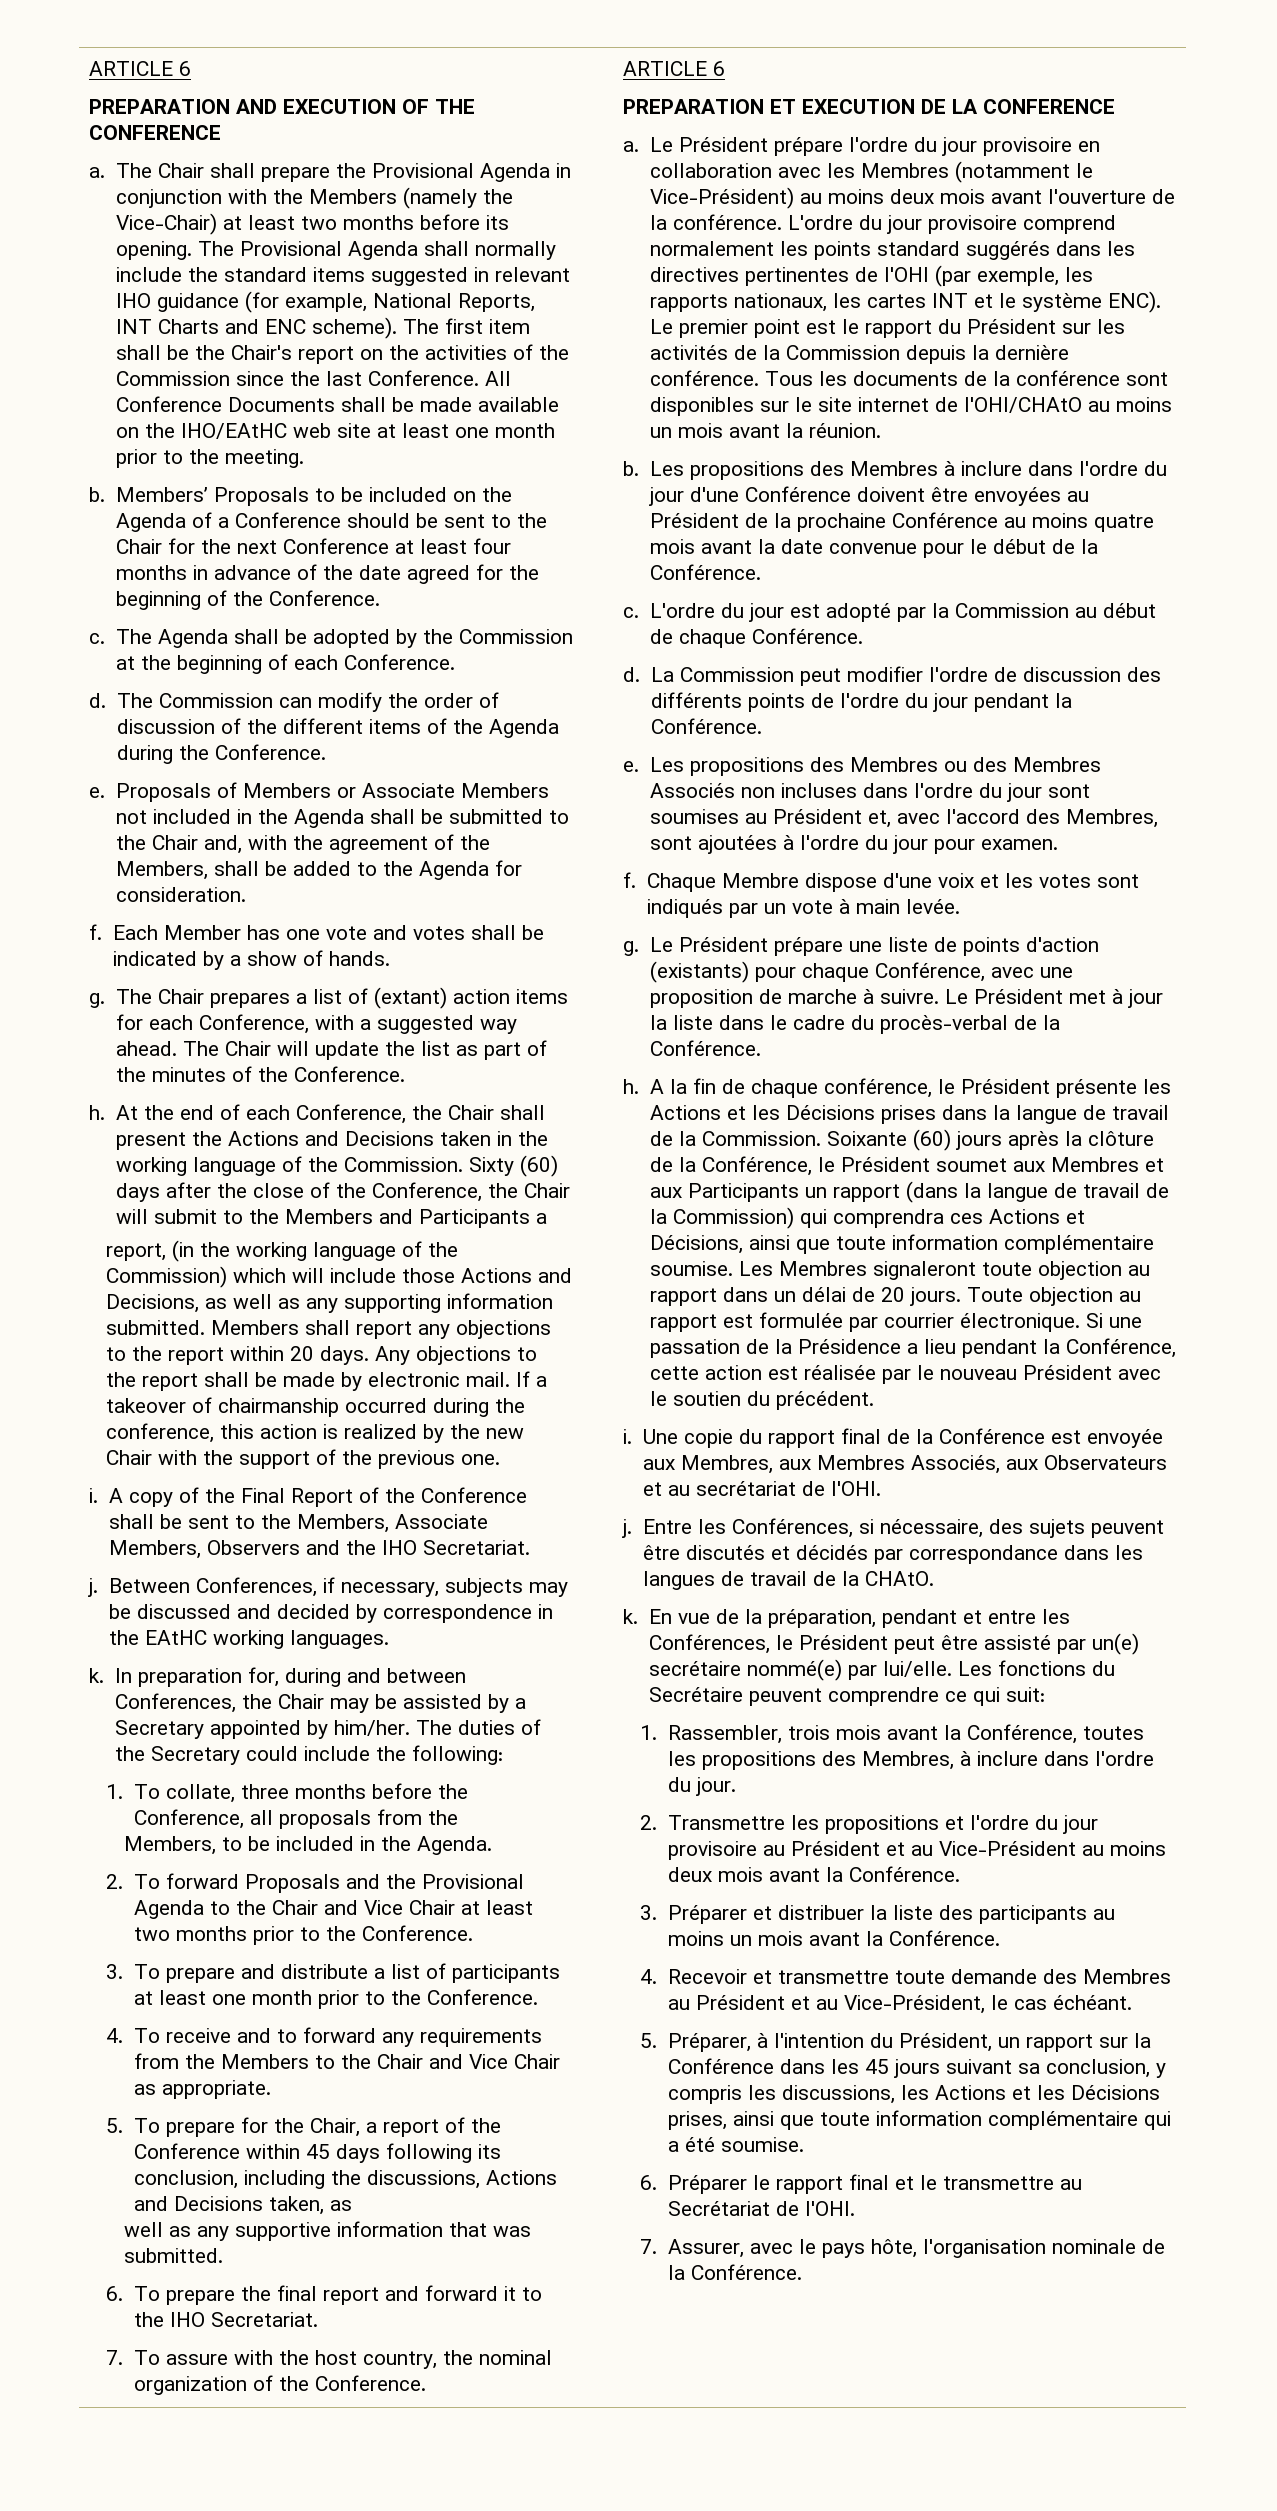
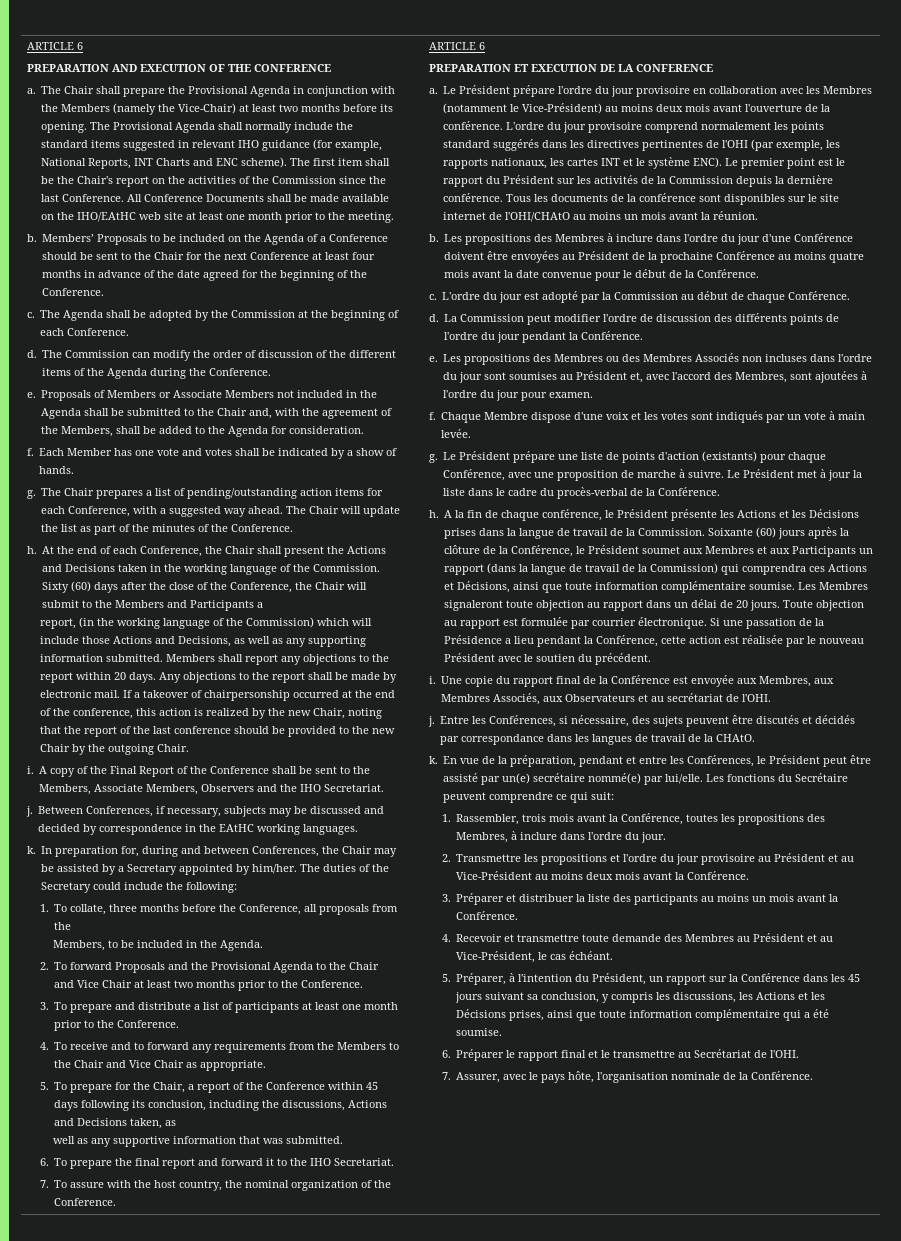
[373,987,447,1009] (extant) -> [187,488,298,499] pending/outstanding
[218,1398,490,1417] chairmanship occurred during -> [203,690,395,701] [39,708,51,716] chairpersonship occurred at the end of
[106,1449,501,1469] Chair with the support of the previous one. -> [312,708,382,719] [39,726,395,737] [39,744,189,755] Chair, noting that the report of the last conference should be provided to the new Chair by the outgoing Chair.

